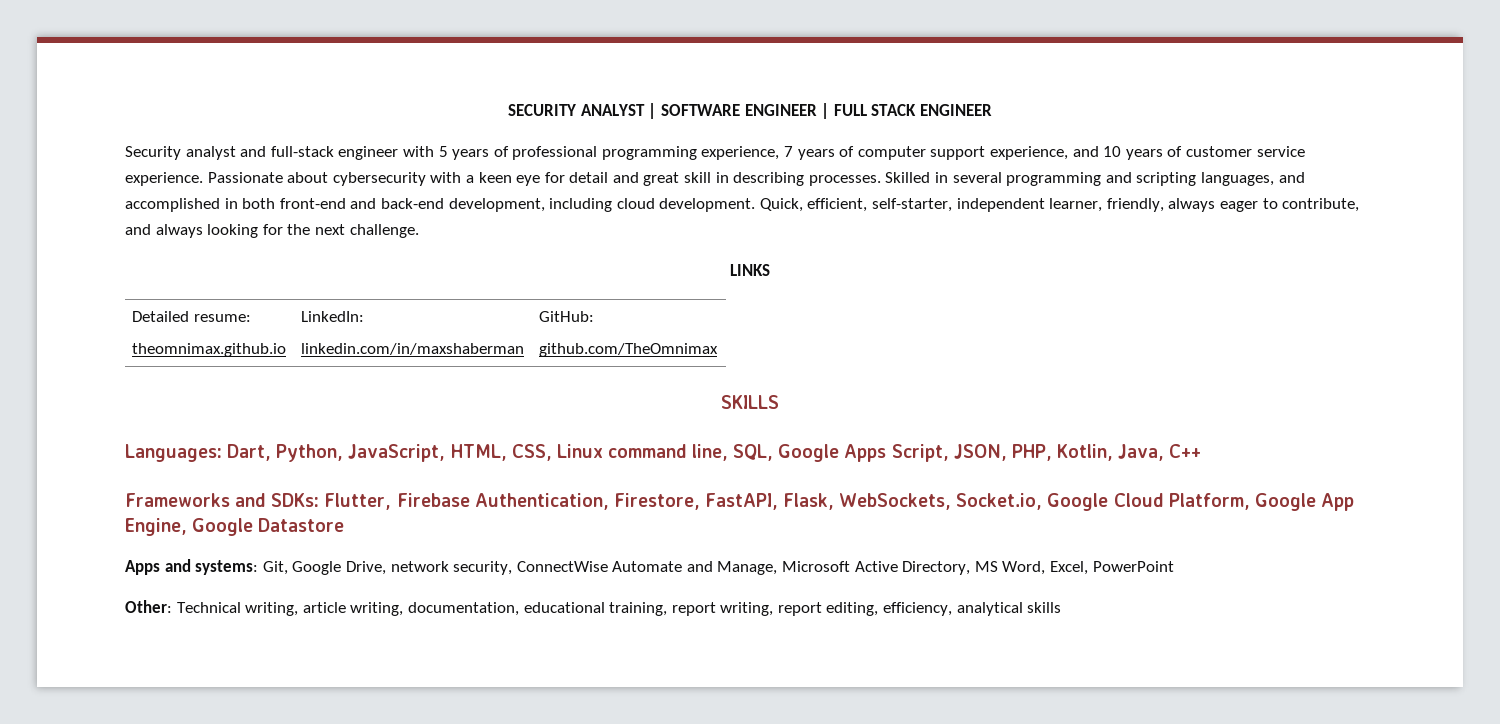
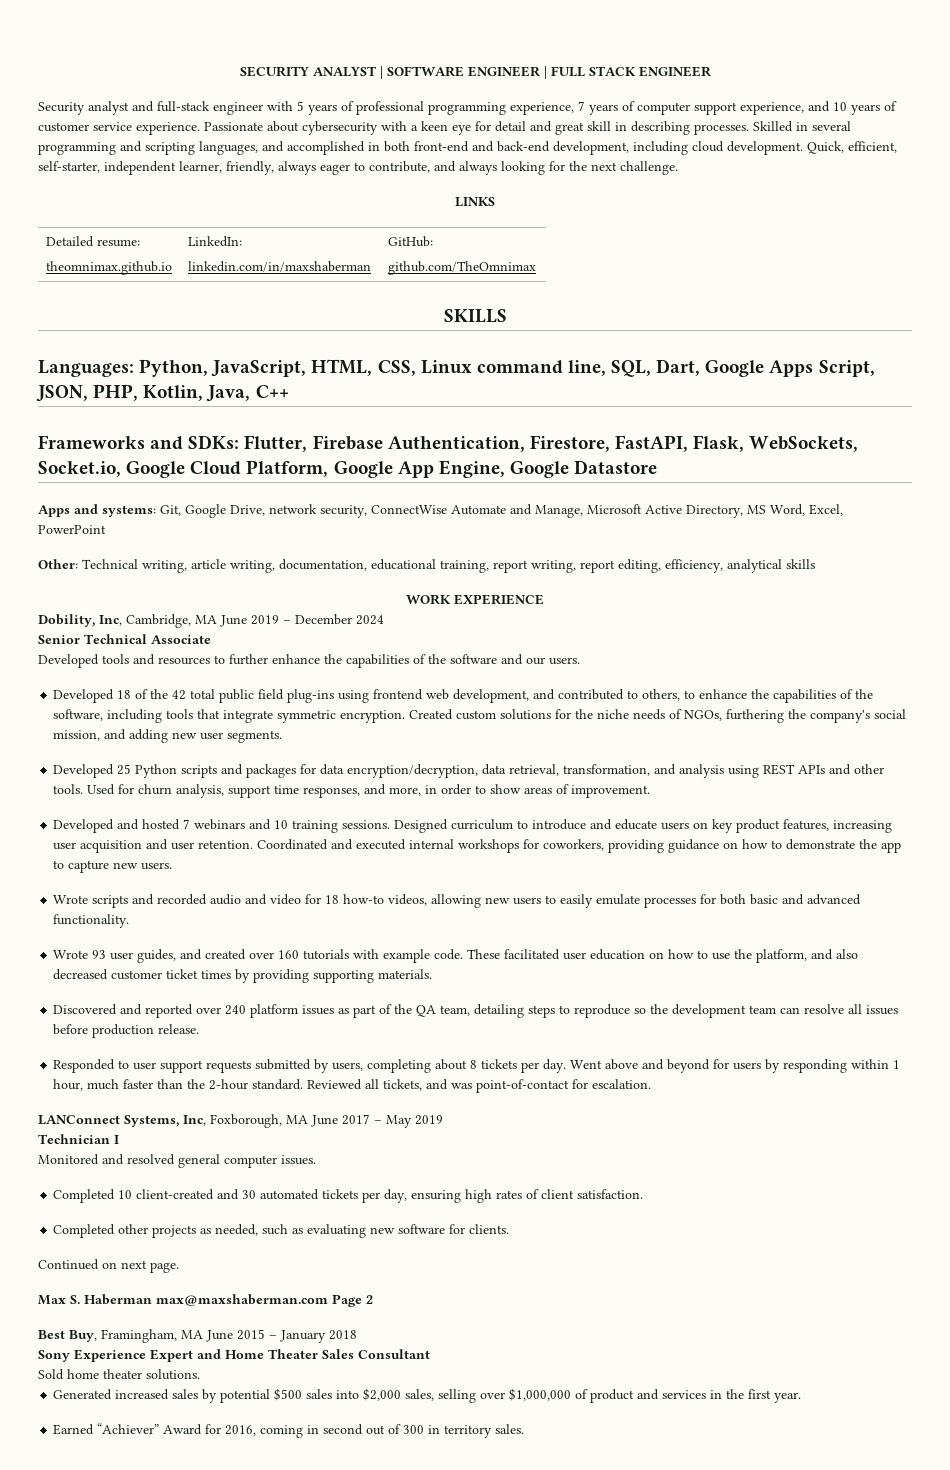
[227,444,272,461] Dart, -> (134, 368) none
(774, 452) none -> [656,359,701,376] Dart,
(1062, 607) none -> [406,594,544,605] [38,614,384,628] [38,634,211,644] [38,654,580,668] [53,689,874,703] [53,709,907,723] [53,729,283,743] [53,764,885,778] [53,784,651,798] [53,819,893,833] [53,839,902,853] [53,860,173,873] [53,894,862,908] [53,914,130,928] [53,949,859,963] [53,969,433,983] [53,1004,899,1018] [53,1024,200,1038] [53,1059,901,1073] [53,1079,652,1093] [38,1114,443,1128] [38,1134,119,1144] [38,1154,316,1168] [53,1189,644,1203] [53,1224,510,1238] [38,1259,179,1273] [38,1294,373,1307] [38,1329,357,1343] [38,1349,430,1362] [38,1369,200,1380] [53,1388,802,1403] [53,1423,525,1438] // WORK EXPERIENCE // Dobility, Inc, Cambridge, MA June 2019 – December 2024 // Senior Technical Associate // Developed tools and resources to further enhance the capabilities of the software and our users. // Developed 18 of the 42 total public field plug-ins using frontend web development, and contributed to others, to enhance the capabilities of the software, including tools that integrate symmetric encryption. Created custom solutions for the niche needs of NGOs, furthering the company's social mission, and adding new user segments. // Developed 25 Python scripts and packages for data encryption/decryption, data retrieval, transformation, and analysis using REST APIs and other tools. Used for churn analysis, support time responses, and more, in order to show areas of improvement. // Developed and hosted 7 webinars and 10 training sessions. Designed curriculum to introduce and educate users on key product features, increasing user acquisition and user retention. Coordinated and executed internal workshops for coworkers, providing guidance on how to demonstrate the app to capture new users. // Wrote scripts and recorded audio and video for 18 how-to videos, allowing new users to easily emulate processes for both basic and advanced functionality. // Wrote 93 user guides, and created over 160 tutorials with example code. These facilitated user education on how to use the platform, and also decreased customer ticket times by providing supporting materials. // Discovered and reported over 240 platform issues as part of the QA team, detailing steps to reproduce so the development team can resolve all issues before production release. // Responded to user support requests submitted by users, completing about 8 tickets per day. Went above and beyond for users by responding within 1 hour, much faster than the 2-hour standard. Reviewed all tickets, and was point-of-contact for escalation. // LANConnect Systems, Inc, Foxborough, MA June 2017 – May 2019 // Technician I // Monitored and resolved general computer issues. // Completed 10 client-created and 30 automated tickets per day, ensuring high rates of client satisfaction. // Completed other projects as needed, such as evaluating new software for clients. // Continued on next page. // Max S. Haberman max@maxshaberman.com Page 2 // Best Buy, Framingham, MA June 2015 – January 2018 // Sony Experience Expert and Home Theater Sales Consultant // Sold home theater solutions. // Generated increased sales by potential $500 sales into $2,000 sales, selling over $1,000,000 of product and services in the first year. // Earned “Achiever” Award for 2016, coming in second out of 300 in territory sales.

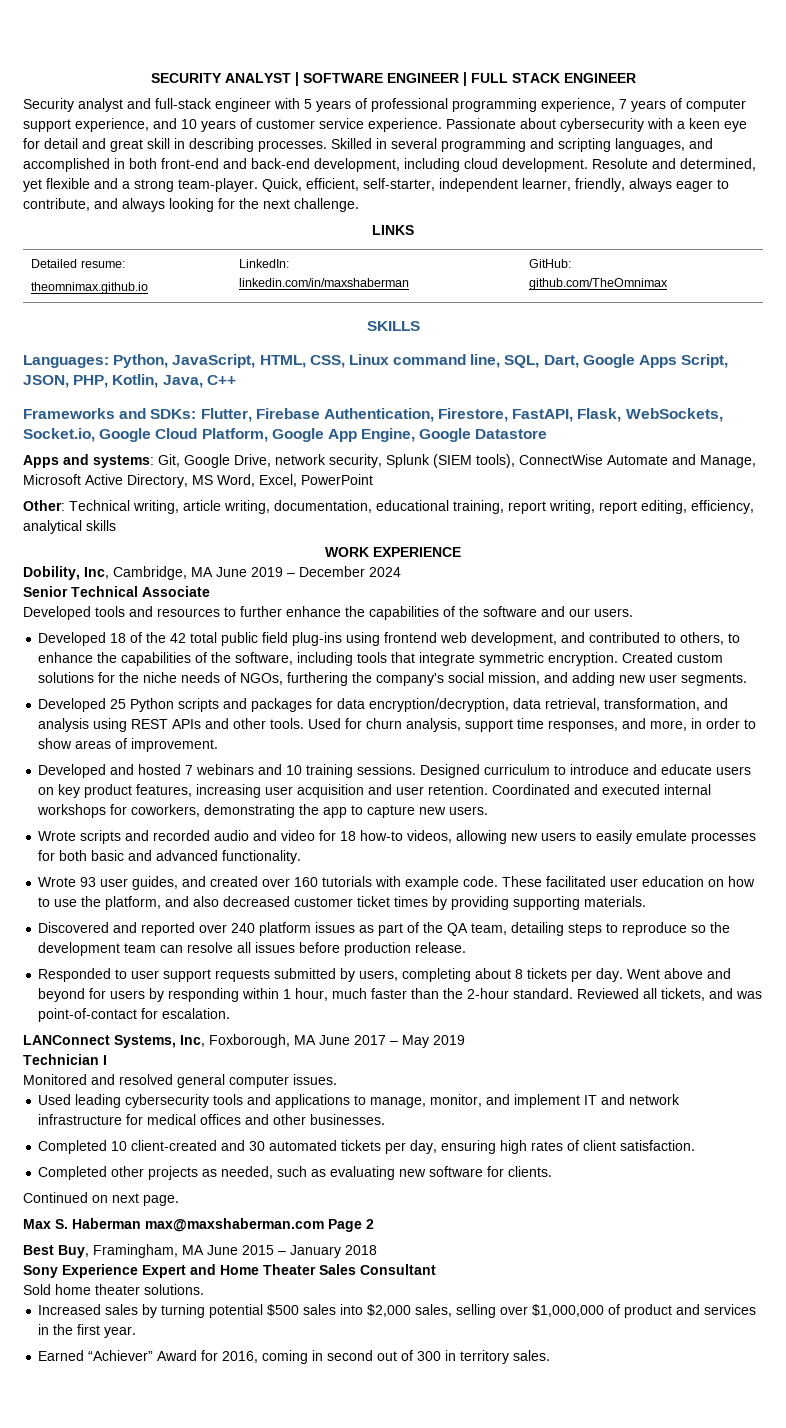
(803, 148) none -> [592,158,756,171] [23,178,258,192] Resolute and determined, yet flexible and a strong team-player.
(367, 511) none -> [386,454,515,468] Splunk (SIEM tools),
[608,839,856,853] providing guidance on how to demonstrate -> [204,804,296,818] demonstrating
(316, 1160) none -> [38,1094,681,1108] [38,1114,386,1125] // Used leading cybersecurity tools and applications to manage, monitor, and implement IT and network infrastructure for medical offices and other businesses.
[53,1389,170,1400] Generated increased -> [38,1304,102,1315] Increased
(218, 1396) none -> [161,1304,206,1318] turning

